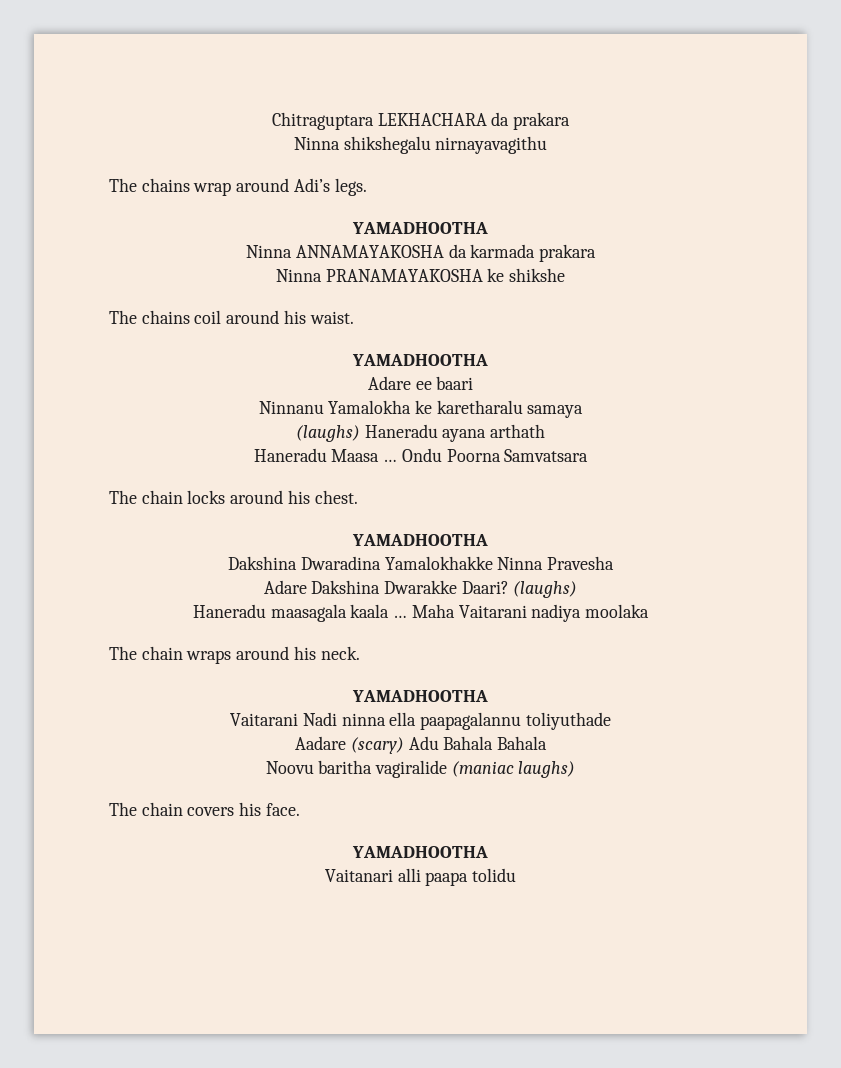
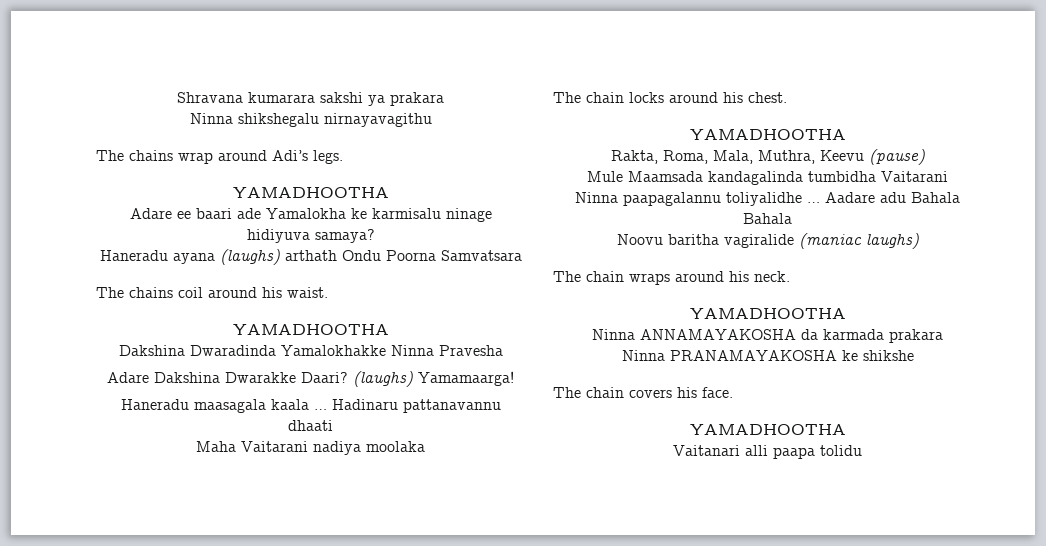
[271,112,510,130] Chitraguptara LEKHACHARA da -> [177,92,385,106] Shravana kumarara sakshi ya
(488, 228) none -> [129,208,492,222] [246,229,375,243] [99,249,522,265] [96,287,328,298] [232,324,389,335] [118,345,503,356] [107,371,514,387] [120,399,501,413] [288,420,333,431] [196,441,425,455] [553,92,787,103] [689,129,846,140] [610,149,925,165] [587,171,948,185] [575,192,960,206] [743,213,792,224] [616,233,919,249] [553,271,790,285] [689,308,846,319] // Adare ee baari ade Yamalokha ke karmisalu ninage hidiyuva samaya? // Haneradu ayana (laughs) arthath Ondu Poorna Samvatsara // The chains coil around his waist. // YAMADHOOTHA // Dakshina Dwaradinda Yamalokhakke Ninna Pravesha // Adare Dakshina Dwarakke Daari? (laughs) Yamamaarga! // Haneradu maasagala kaala … Hadinaru pattanavannu dhaati // Maha Vaitarani nadiya moolaka // The chain locks around his chest. // YAMADHOOTHA // Rakta, Roma, Mala, Muthra, Keevu (pause) // Mule Maamsada kandagalinda tumbidha Vaitarani // Ninna paapagalannu toliyalidhe … Aadare adu Bahala Bahala // Noovu baritha vagiralide (maniac laughs) // The chain wraps around his neck. // YAMADHOOTHA
[109,310,354,324] [352,354,488,366] [367,376,474,390] [258,400,584,418] [295,424,546,442] [253,448,589,462] [109,490,358,504] [352,534,488,546] [228,556,614,570] [263,580,578,598] [192,604,650,622] [109,646,360,664] [352,690,488,702] [230,712,611,730] [295,736,547,754] [265,760,576,778] // The chains coil around his waist. // YAMADHOOTHA // Adare ee baari // Ninnanu Yamalokha ke karetharalu samaya // (laughs) Haneradu ayana arthath // Haneradu Maasa … Ondu Poorna Samvatsara // The chain locks around his chest. // YAMADHOOTHA // Dakshina Dwaradina Yamalokhakke Ninna Pravesha // Adare Dakshina Dwarakke Daari? (laughs) // Haneradu maasagala kaala … Maha Vaitarani nadiya moolaka // The chain wraps around his neck. // YAMADHOOTHA // Vaitarani Nadi ninna ella paapagalannu toliyuthade // Aadare (scary) Adu Bahala Bahala // Noovu baritha vagiralide (maniac laughs) -> (914, 355) none

